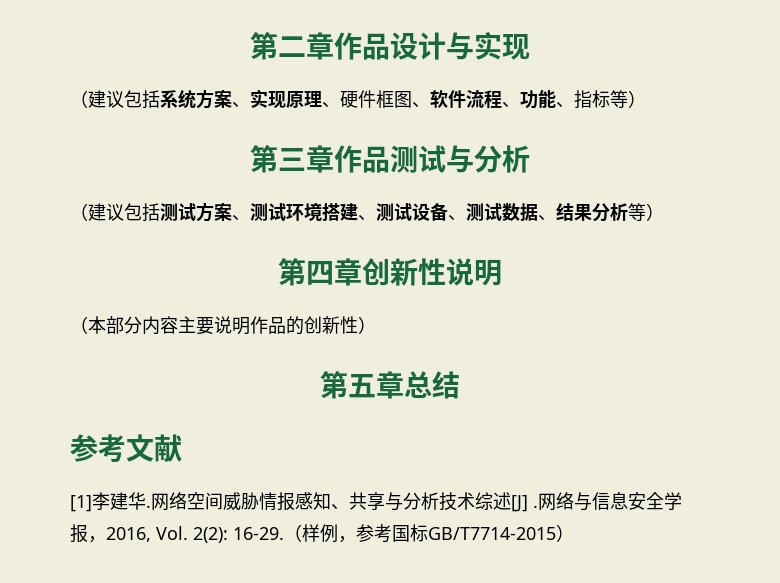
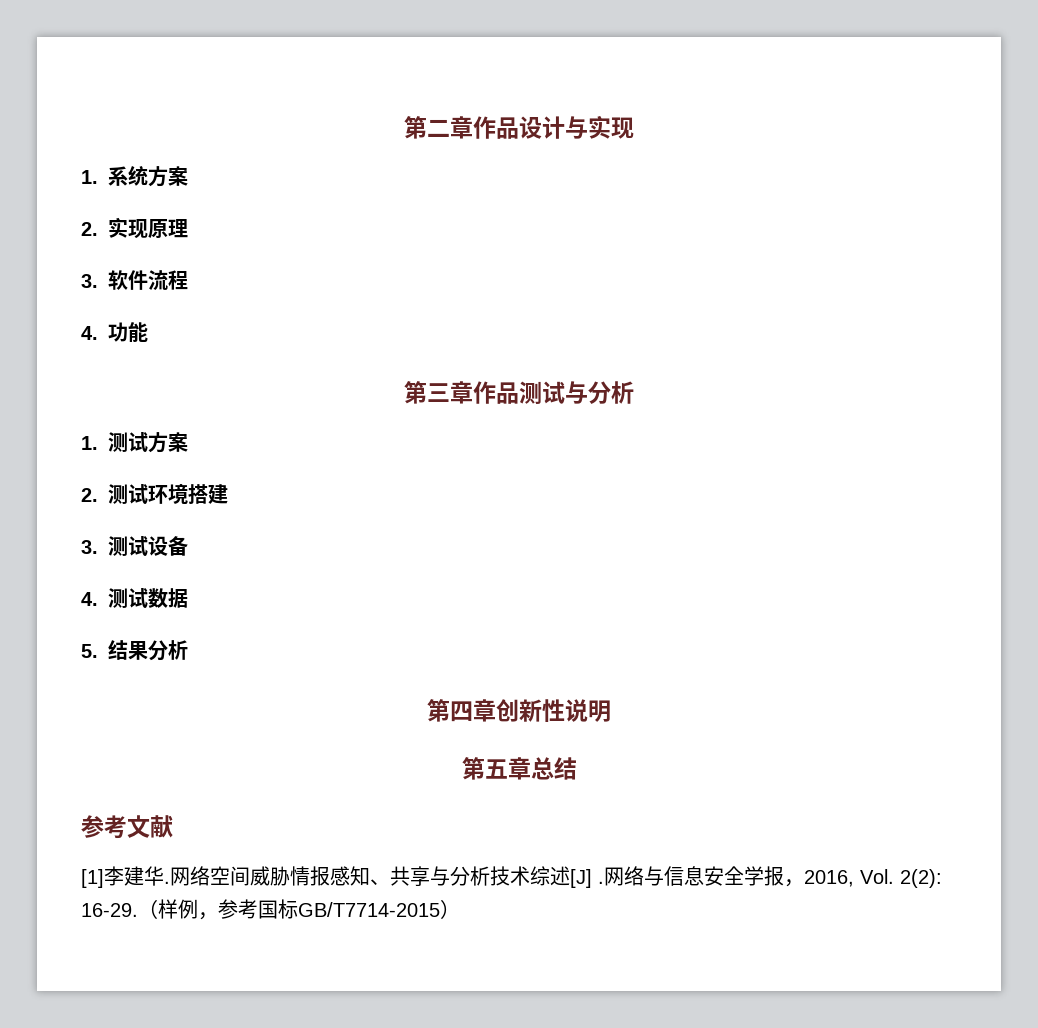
[70,90,160,108] （建议包括 -> [81,170,98,184] 1.
[232,102,250,108] 、 -> [81,222,98,236] // 2.
[322,90,430,108] 、硬件框图、 -> [81,274,98,288] // 3.
[502,102,520,108] 、 -> [81,326,98,340] // 4.
[556,90,646,109] 、指标等） -> (148, 332) none
[70,203,160,221] （建议包括 -> [81,436,98,450] 1.
[232,215,250,221] 、 -> [81,488,98,502] // 2.
[358,215,376,221] 、 -> [81,540,98,554] // 3.
[448,215,466,221] 、 -> [81,592,98,606] // 4.
[538,215,556,221] 、 -> [81,644,98,658] // 5.
[628,203,664,221] 等） -> (188, 650) none
[70,316,376,335] // （本部分内容主要说明作品的创新性） -> (611, 711) none

